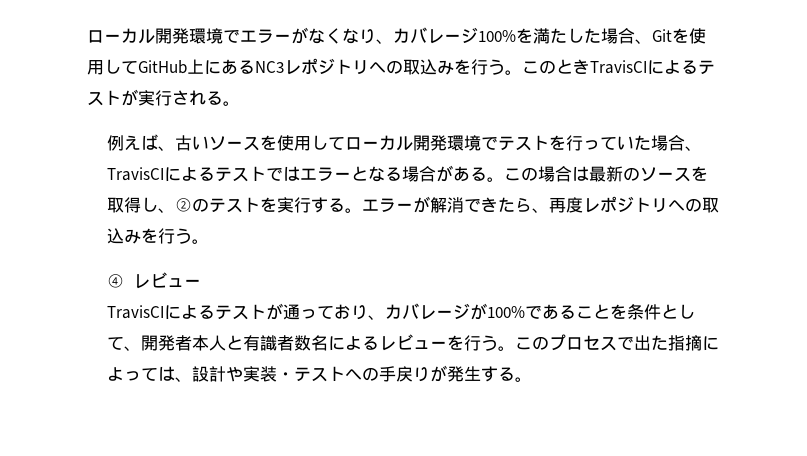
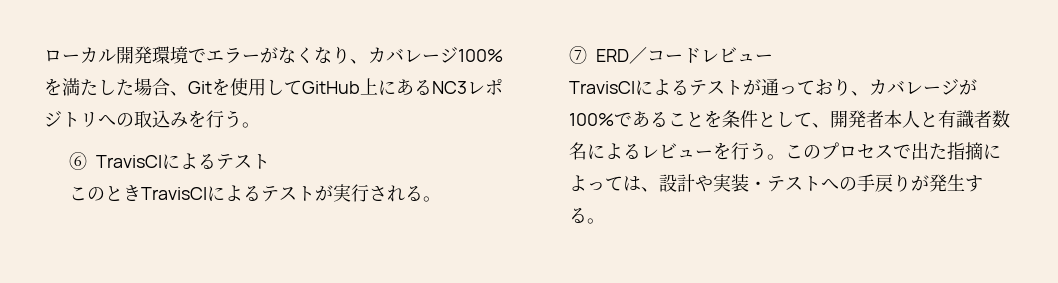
(522, 72) none -> [68,152,270,170] // ⑥ TravisCIによるテスト //
[107,134,703,151] [107,165,709,182] [107,196,720,213] [107,228,210,244] [107,274,125,288] 例えば、古いソースを使用してローカル開発環境でテストを行っていた場合、TravisCIによるテストではエラーとなる場合がある。この場合は最新のソースを取得し、②のテストを実行する。エラーが解消できたら、再度レポジトリへの取込みを行う。 // ④ -> [568,46,701,64] ⑦ ERD／コード

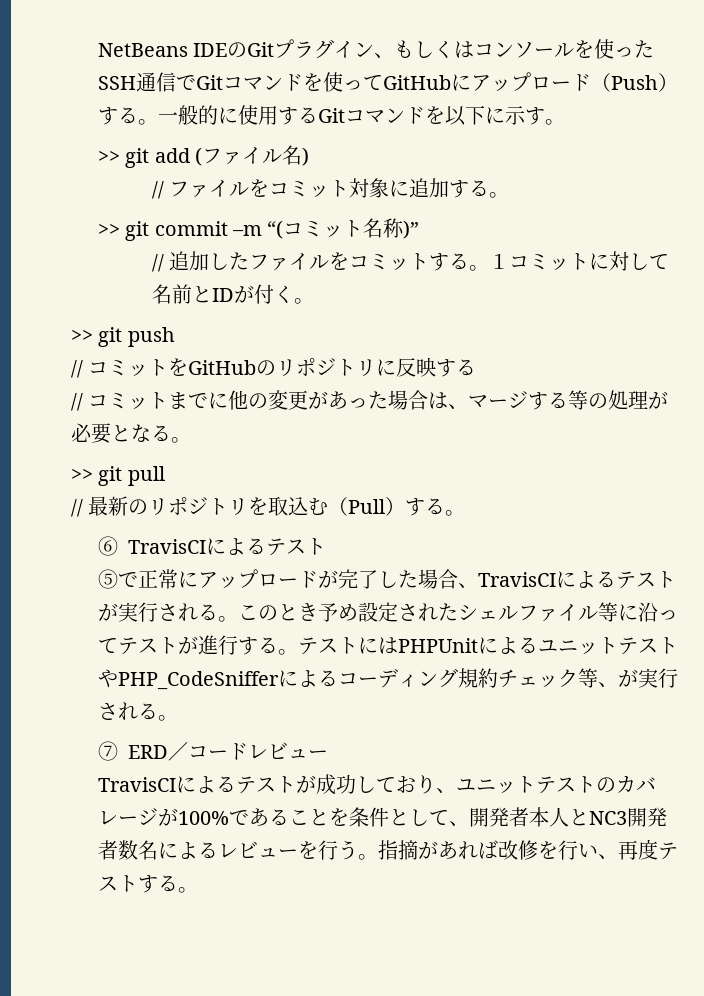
[44,46,503,64] [44,78,503,96] [44,110,242,128] ローカル開発環境でエラーがなくなり、カバレージ100%を満たした場合、Gitを使用してGitHub上にあるNC3レポジトリへの取込みを行う -> [97,39,655,59] [97,72,678,92] [97,105,565,126] [97,145,310,168] [151,178,510,199] [97,218,420,241] [151,251,670,272] [151,284,314,304] [71,327,175,347] [71,357,477,378] [71,390,669,411] [71,423,191,444] [71,466,165,486] [71,496,446,517] NetBeans IDEのGitプラグイン、もしくはコンソールを使ったSSH通信でGitコマンドを使ってGitHubにアップロード（Push）する。一般的に使用するGitコマンドを以下に示す。 // >> git add (ファイル名) // // ファイルをコミット対象に追加する。 // >> git commit –m “(コミット名称)” // // 追加したファイルをコミットする。１コミットに対して名前とIDが付く。 // >> git push // // コミットをGitHubのリポジトリに反映する // // コミットまでに他の変更があった場合は、マージする等の処理が必要となる。 // >> git pull // // 最新のリポジトリを取込む（Pull）する
[68,185,141,201] このとき -> [97,569,478,589] ⑤で正常にアップロードが完了した場合、
(441, 199) none -> [237,602,678,622] [97,635,678,655] [97,668,678,690] [97,702,178,721] このとき予め設定されたシェルファイル等に沿ってテストが進行する。テストにはPHPUnitによるユニットテストやPHP_CodeSnifferによるコーディング規約チェック等、が実行される。
[760,78,797,96] 通っ -> [315,774,376,795] 成功し
(869, 93) none -> [455,776,616,794] ユニットテストの
[937,110,974,129] 有識 -> [588,807,667,827] NC3開発
[784,142,1001,160] [568,174,965,192] このプロセスで出た指摘によっては、設計や実装・テストへの手戻りが発生 -> [377,839,678,860] [97,875,138,892] 指摘があれば改修を行い、再度テスト

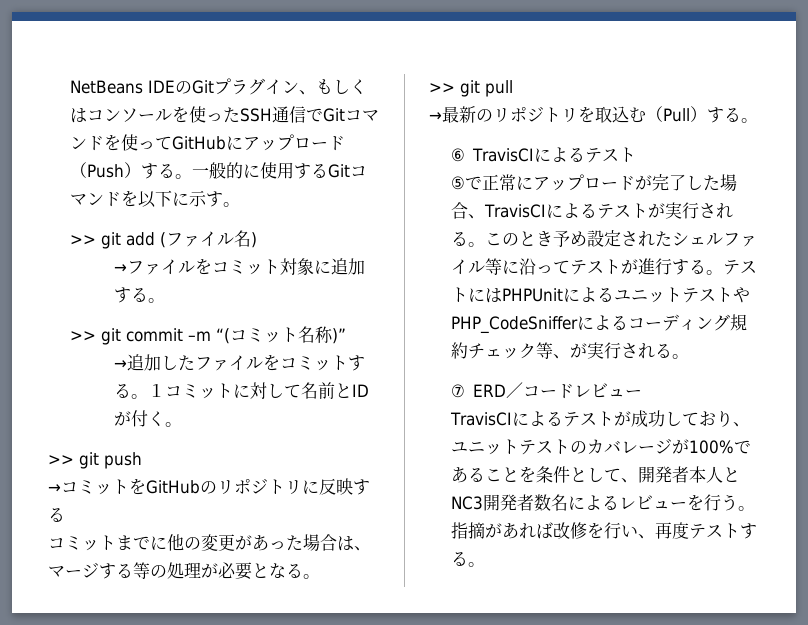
[151,181,164,199] // -> [113,264,127,273] →
[151,254,164,272] // -> [113,360,127,369] →
[71,360,83,378] // -> [48,484,61,493] →
[71,393,83,411] // -> (65, 514) none
[71,499,83,517] // -> [429,112,442,121] →

